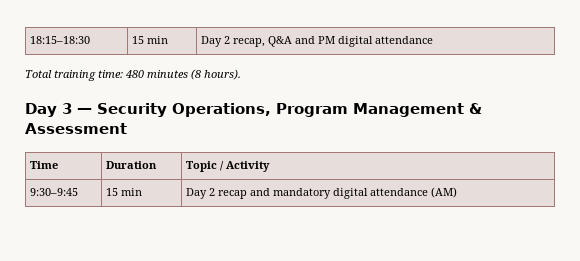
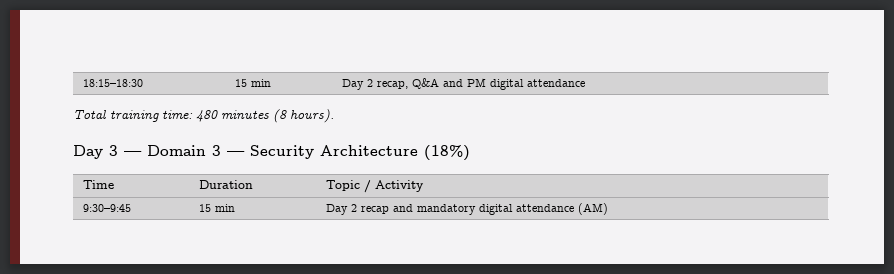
[97,103,482,117] [25,123,127,134] Security Operations, Program Management & Assessment -> [147,145,470,161] Domain 3 — Security Architecture (18%)

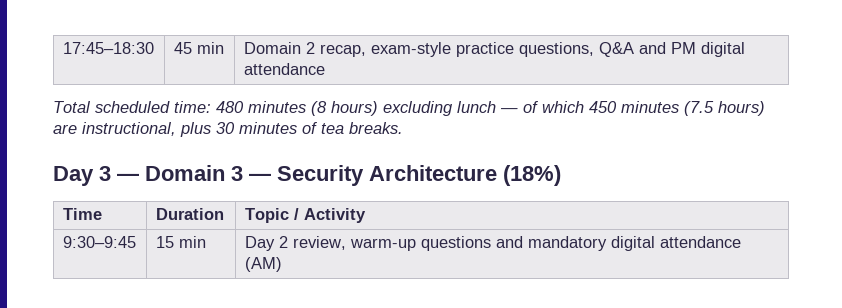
[83,79,144,87] [235,79,272,87] [342,79,365,90] 18:15–18:30 | 15 min | Day -> [62,42,154,54] [173,42,224,54] [243,42,301,54] 17:45–18:30 | 45 min | Domain
(409, 85) none -> [370,42,594,57] exam-style practice questions,
[110,110,159,122] training -> [95,101,170,113] scheduled
[290,109,334,123] hours). -> [331,101,765,116] [53,122,403,137] hours) excluding lunch — of which 450 minutes (7.5 hours) are instructional, plus 30 minutes of tea breaks.
[361,206,390,214] recap -> [292,236,491,251] review, warm-up questions

